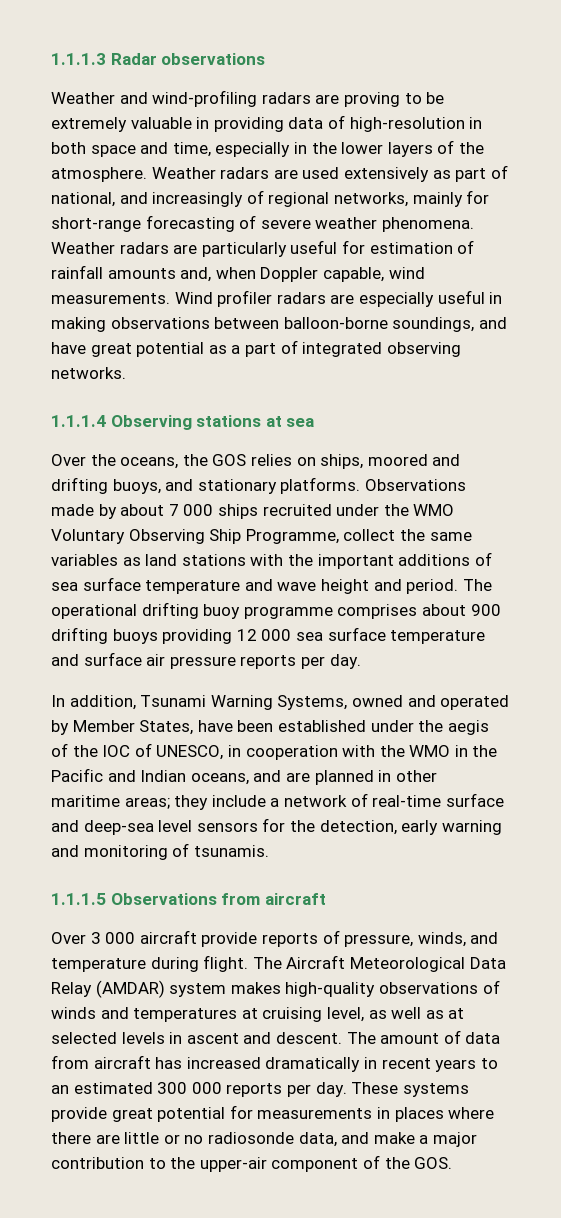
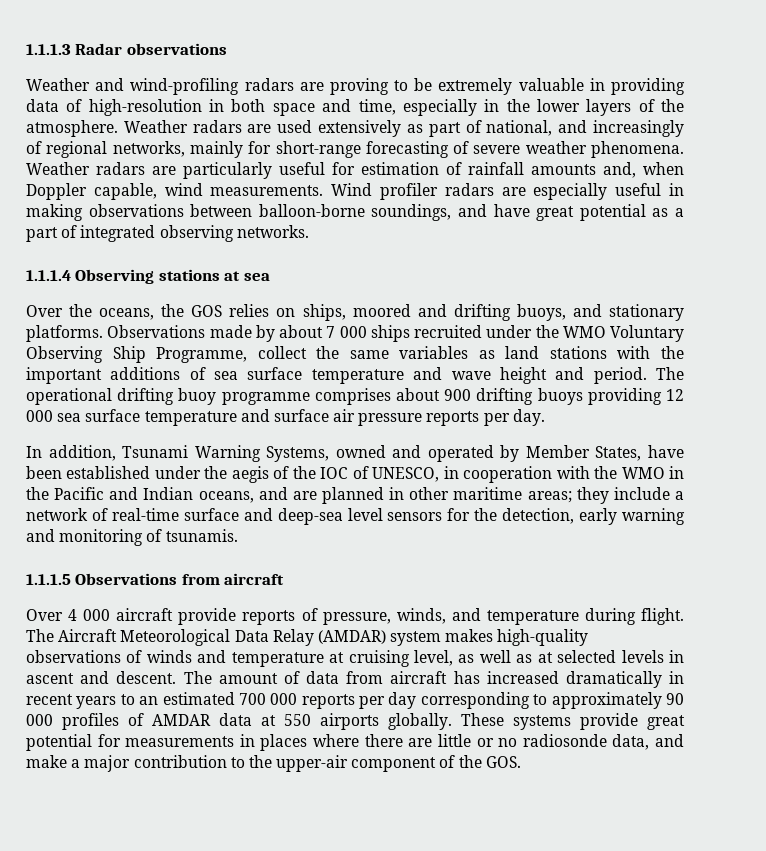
[90,932,101,944] 3 -> [68,609,78,621] 4
[133,1008,238,1022] temperatures -> [231,652,324,667] temperature
[157,1082,188,1094] 300 -> [238,693,266,705] 700
[315,1082,347,1097] day. -> [388,692,684,709] [26,713,452,730] day corresponding to approximately 90 000 profiles of AMDAR data at 550 airports globally.

